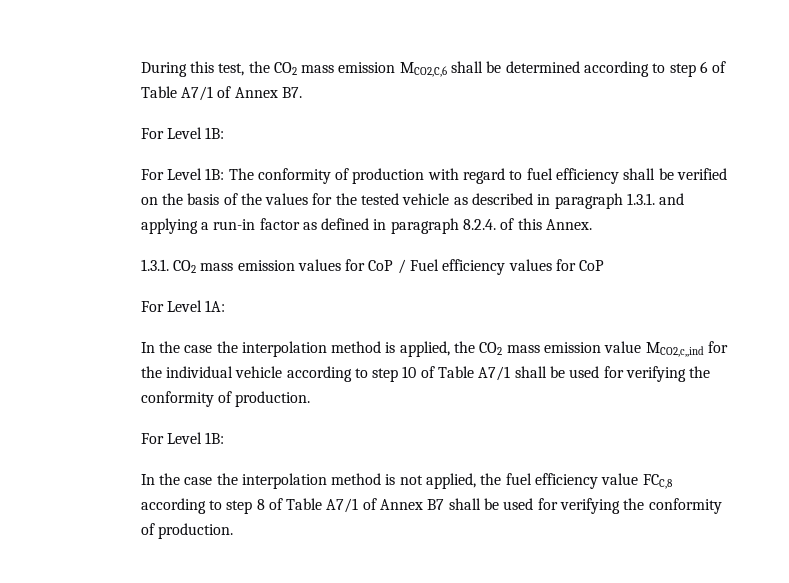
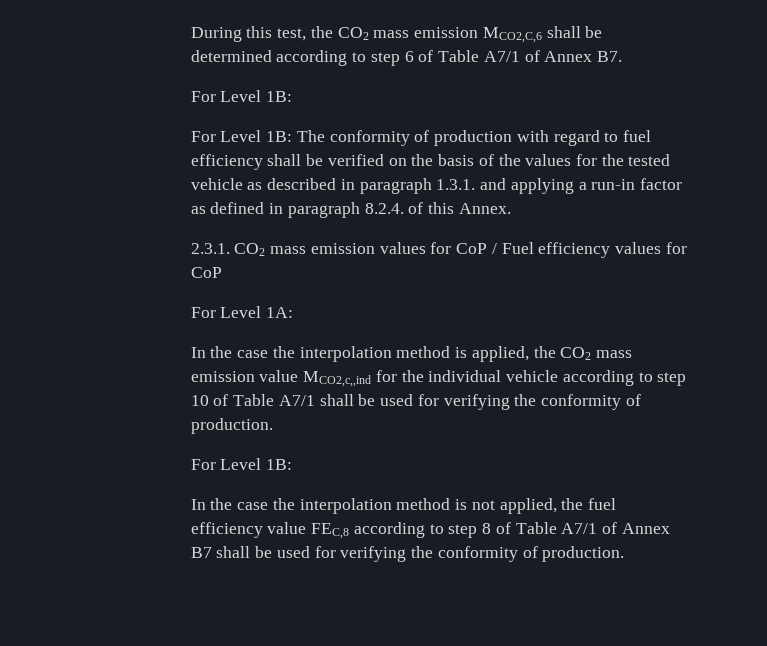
[140,259,169,271] 1.3.1. -> [190,243,230,254] 2.3.1.
[642,474,673,489] FCC,8 -> [311,523,350,539] FEC,8

